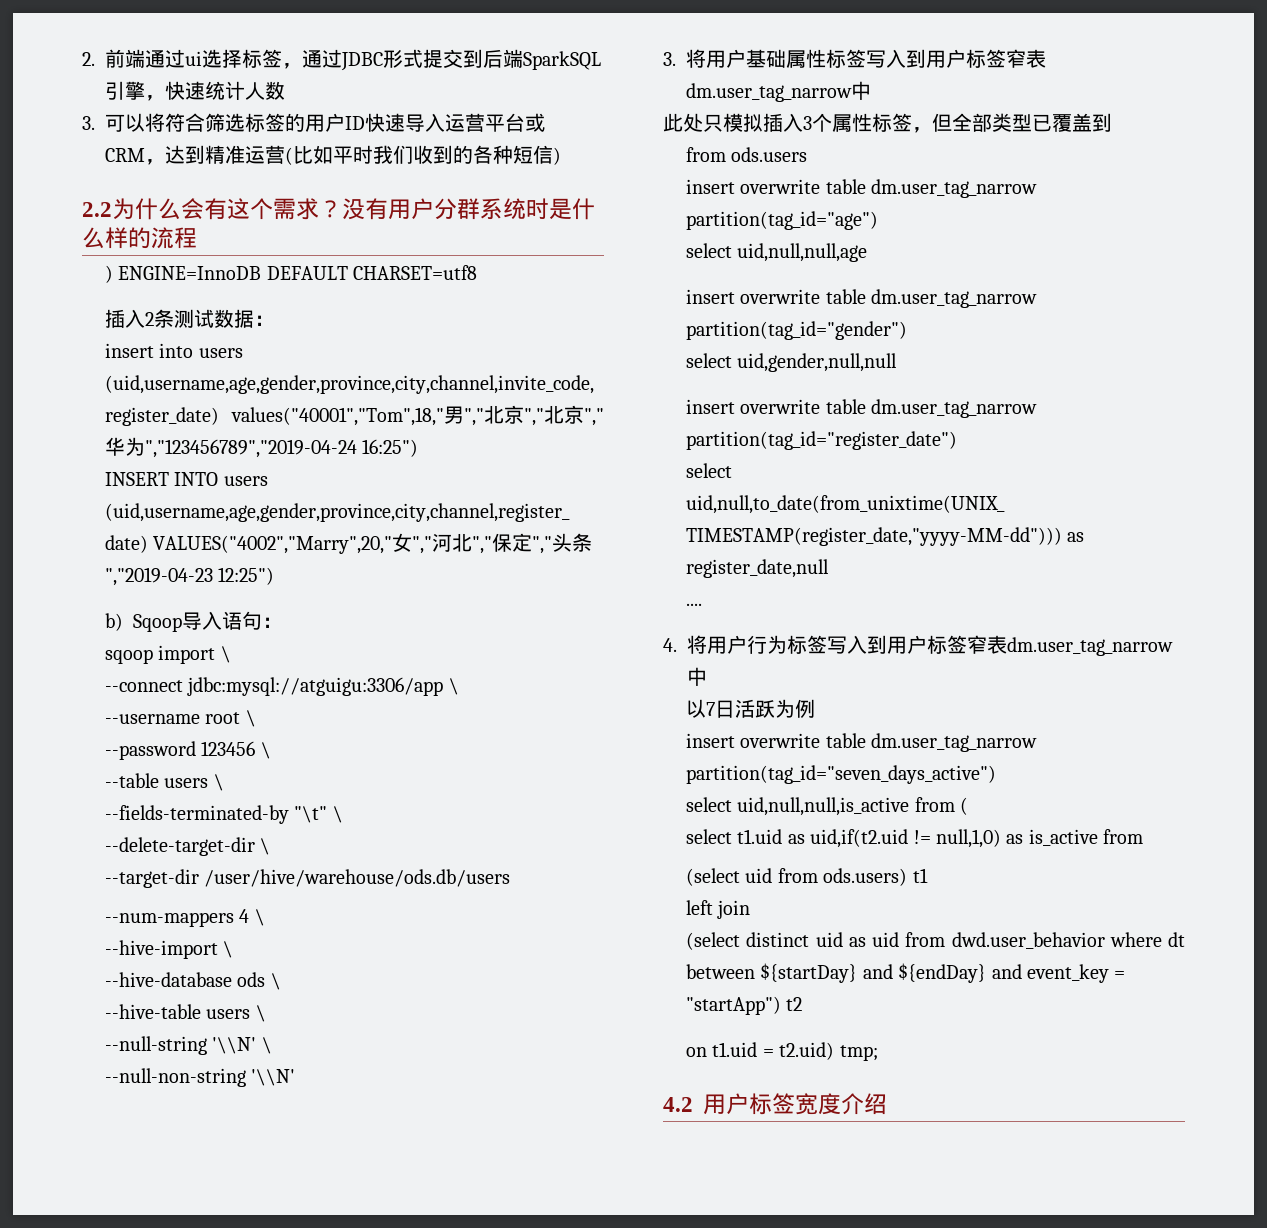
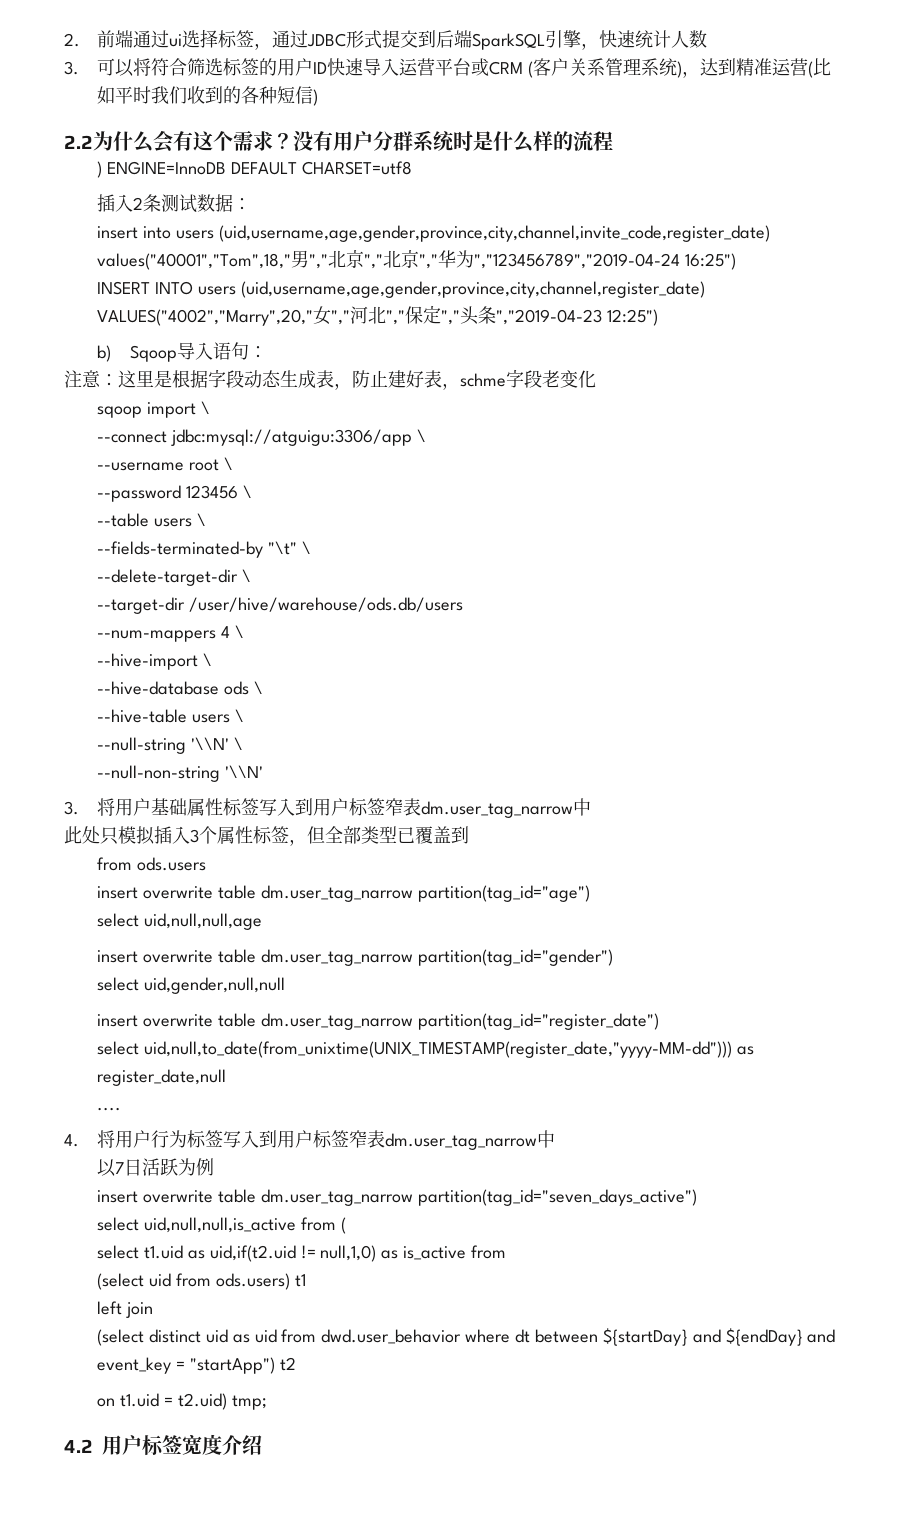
(146, 155) none -> [528,58,683,78] (客户关系管理系统)
(283, 622) none -> [64,369,596,390] // 注意：这里是根据字段动态生成表，防止建好表，schme字段老变化

